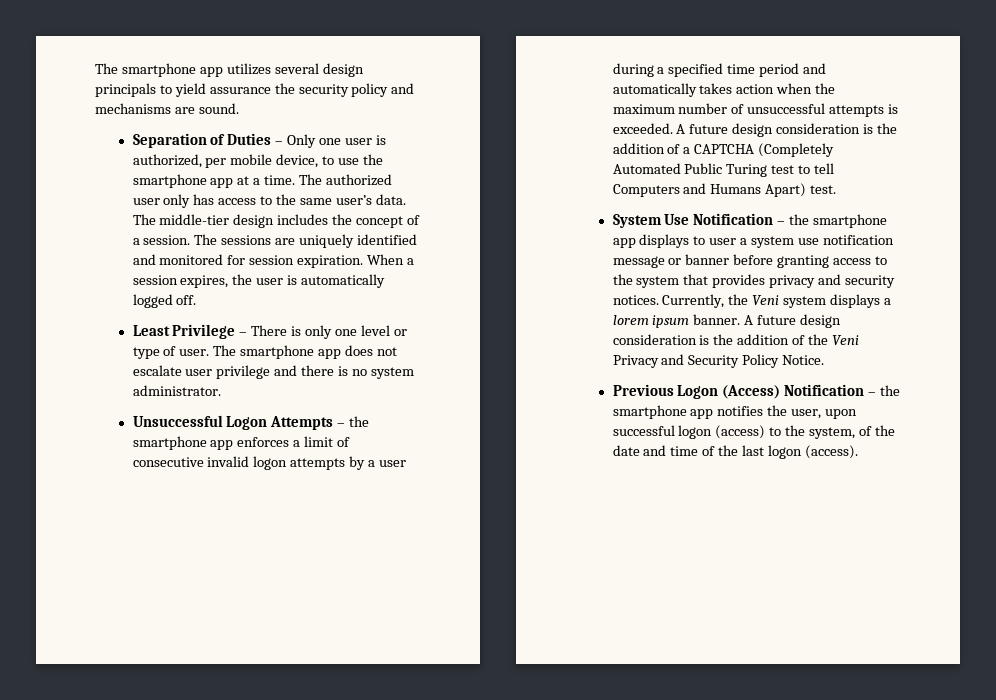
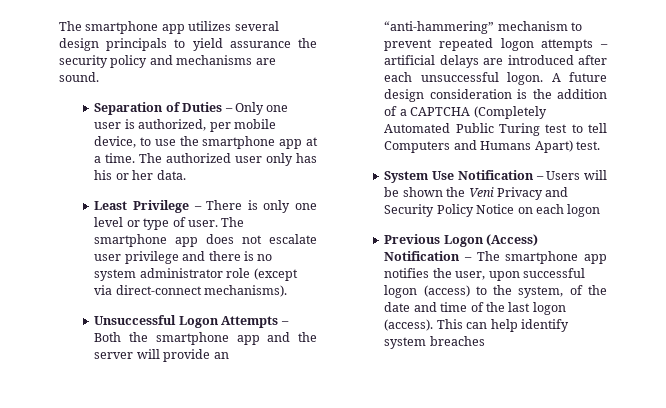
[218,194,406,205] [132,214,420,228] [132,234,417,248] [132,254,414,268] [132,274,386,288] [132,294,197,308] access to the same user’s data. The middle-tier design includes the concept of a session. The sessions are uniquely identified and monitored for session expiration. When a session expires, the user is automatically logged off. -> [94,170,186,180] his or her data.
[132,385,221,396] administrator. -> [139,268,298,281] [94,285,288,297] administrator role (except via direct-connect mechanisms).
[349,416,370,427] [132,436,351,450] [132,456,406,470] [612,63,827,77] [612,83,836,97] [612,103,899,117] [612,123,673,134] the smartphone app enforces a limit of consecutive invalid logon attempts by a user during a specified time period and automatically takes action when the maximum number of unsuccessful attempts is exceeded. -> [94,332,317,345] [94,349,229,362] [384,21,583,34] [384,38,608,51] [384,55,607,68] [384,72,544,85] Both the smartphone app and the server will provide an “anti-hammering” mechanism to prevent repeated logon attempts – artificial delays are introduced after each unsuccessful logon.
[789,214,888,228] [612,234,894,248] [612,254,887,268] [612,274,895,288] [612,294,891,308] [612,314,842,328] [612,334,806,345] the smartphone app displays to user a system use notification message or banner before granting access to the system that provides privacy and security notices. Currently, the Veni system displays a lorem ipsum banner. A future design consideration is the addition of -> [546,170,607,180] [384,187,443,197] Users will be shown
[782,355,825,365] Notice. -> [476,204,601,217] Notice on each logon
[880,385,901,396] the -> [476,251,500,261] The
(858, 452) none -> [436,319,569,332] [384,336,485,349] This can help identify system breaches

